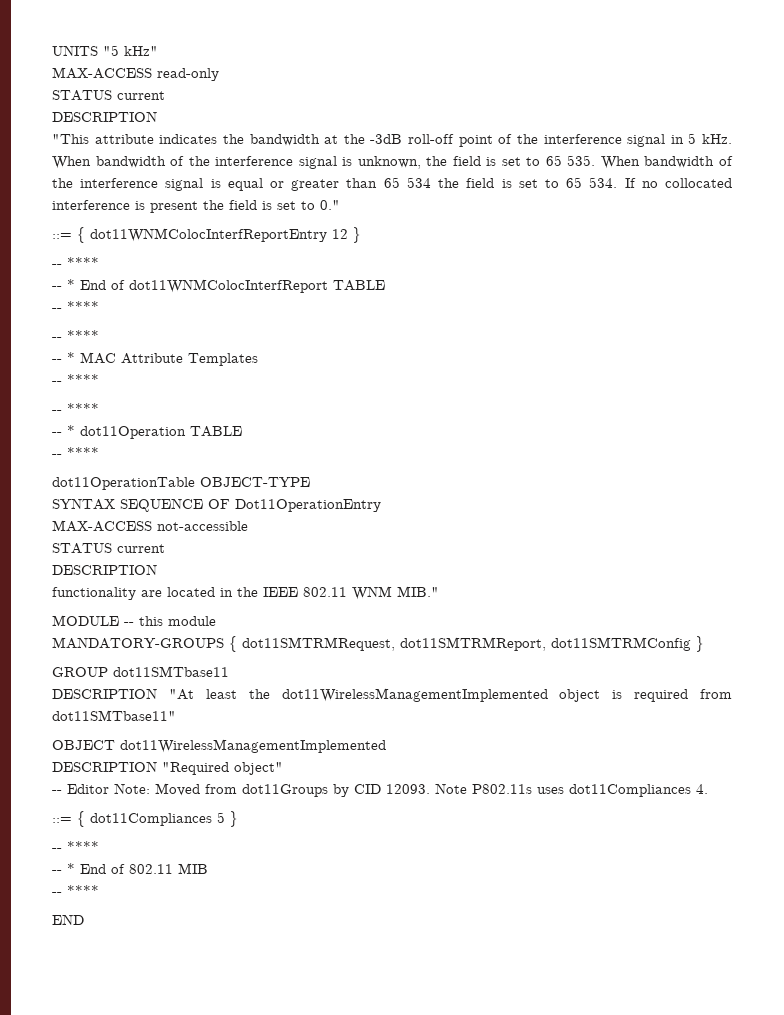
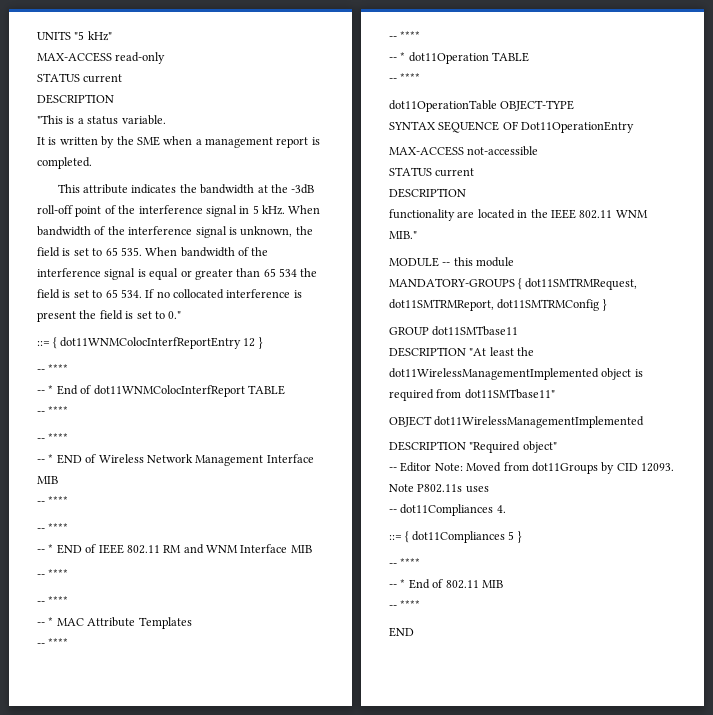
(89, 139) none -> [66,115,166,125] [37,136,320,148] [37,157,92,169] [57,184,80,193] is a status variable. // It is written by the SME when a management report is completed. // This
(99, 335) none -> [37,454,314,466] [37,476,58,484] [37,496,69,505] [37,523,69,532] [37,544,312,554] [37,569,69,578] [37,596,69,605] // -- * END of Wireless Network Management Interface MIB // -- **** // -- **** // -- * END of IEEE 802.11 RM and WNM Interface MIB // -- **** // -- ****
(564, 790) none -> [389,509,397,513] // --

